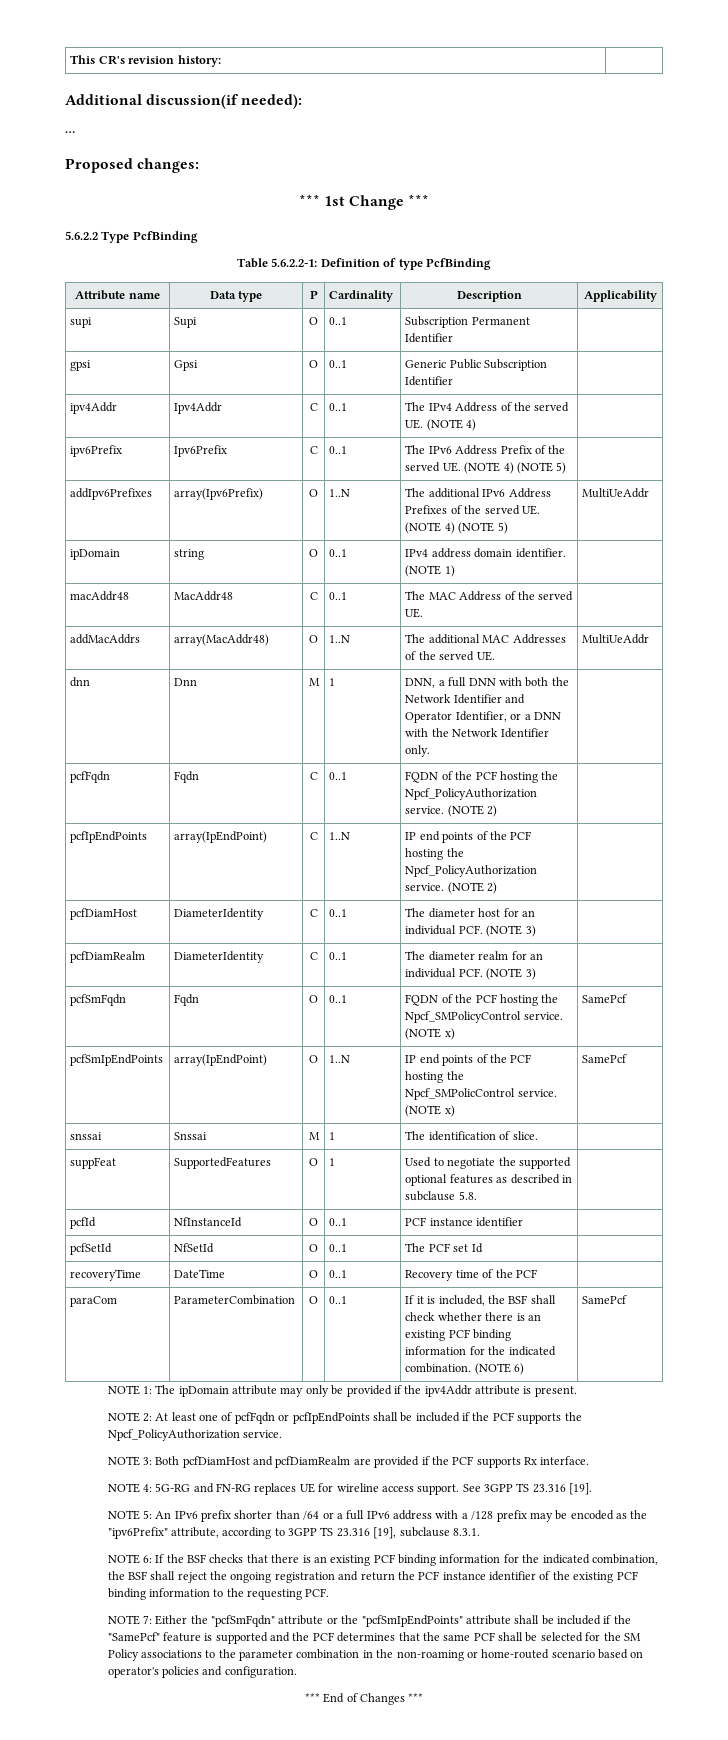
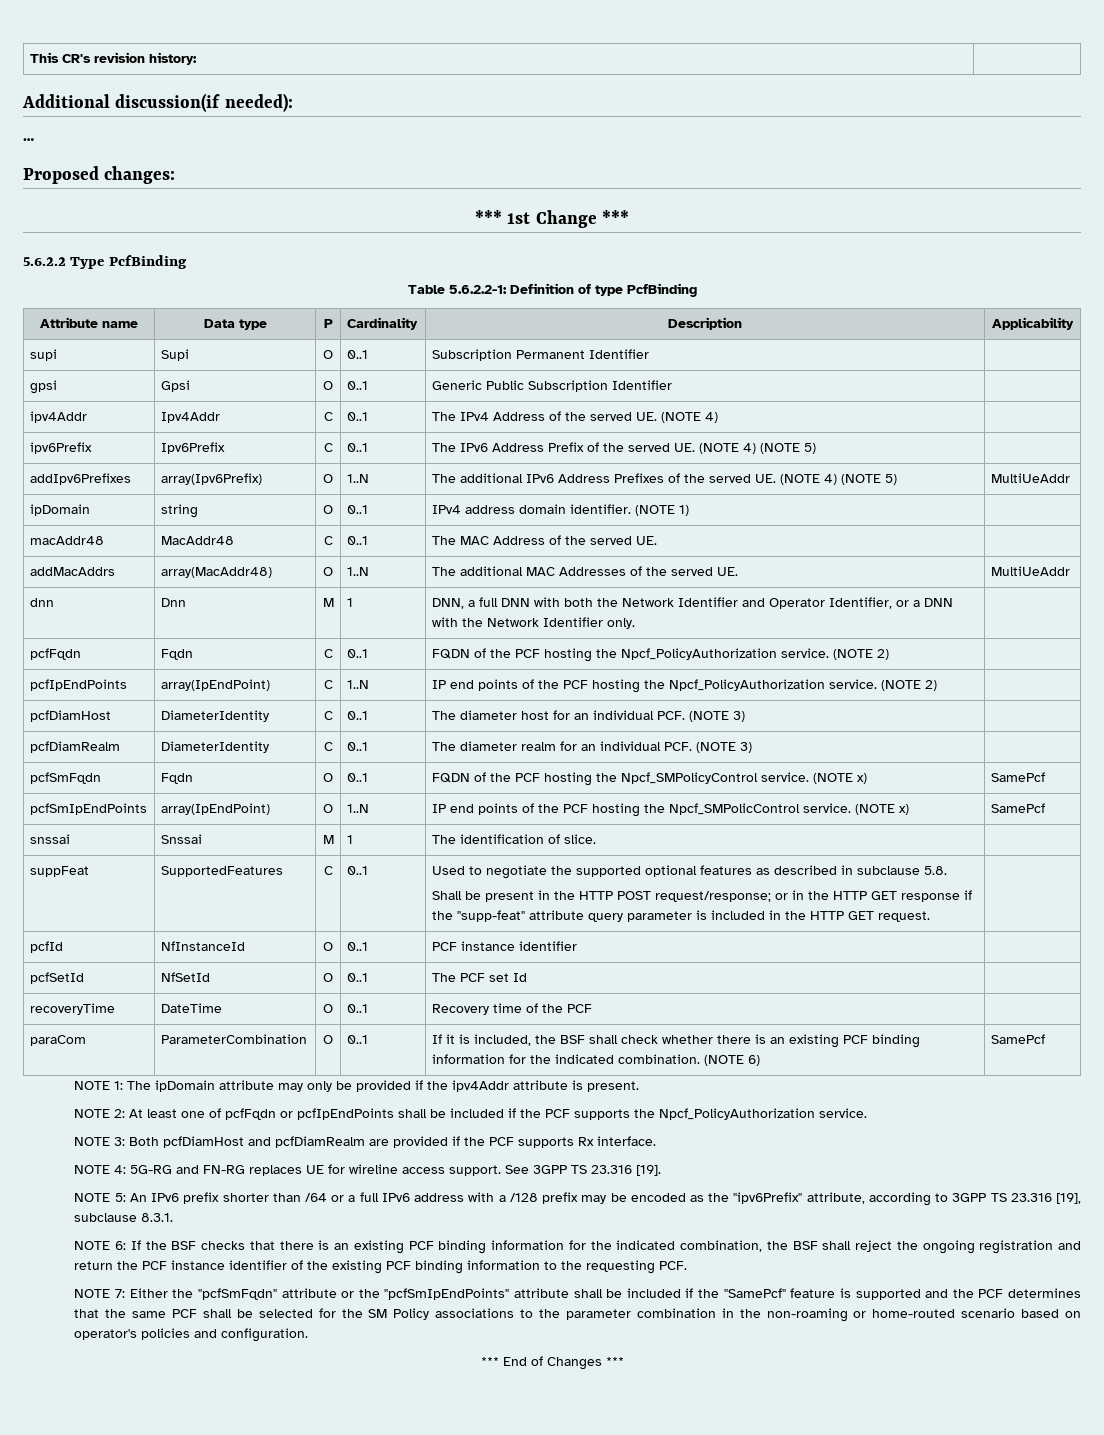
[309,1158,318,1166] [329,1158,336,1166] O | 1 -> [323,866,333,875] [346,866,368,875] C | 0..1
(477, 1195) none -> [431,890,972,902] [431,910,930,922] // Shall be present in the HTTP POST request/response; or in the HTTP GET response if the "supp-feat" attribute query parameter is included in the HTTP GET request.

